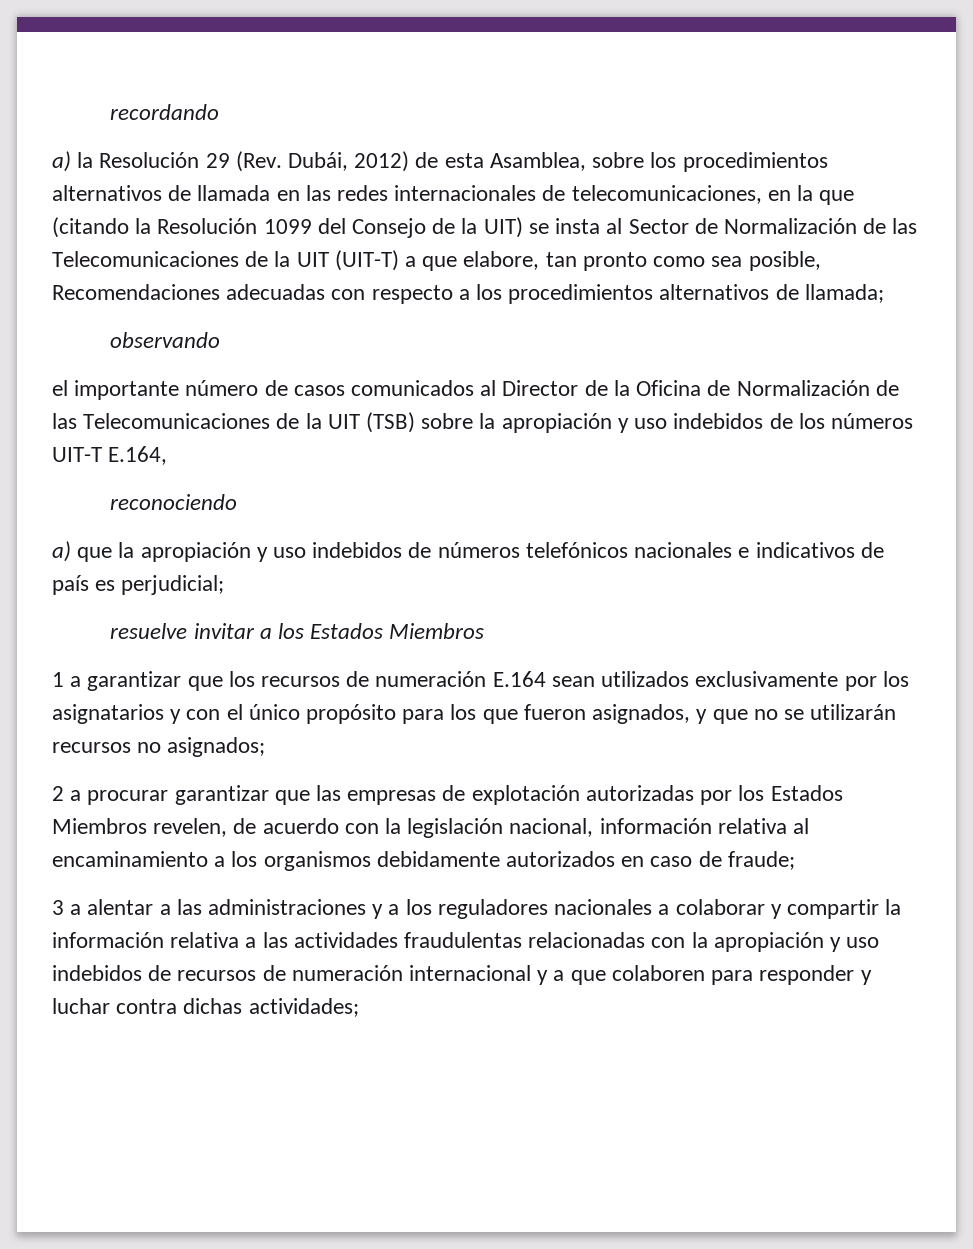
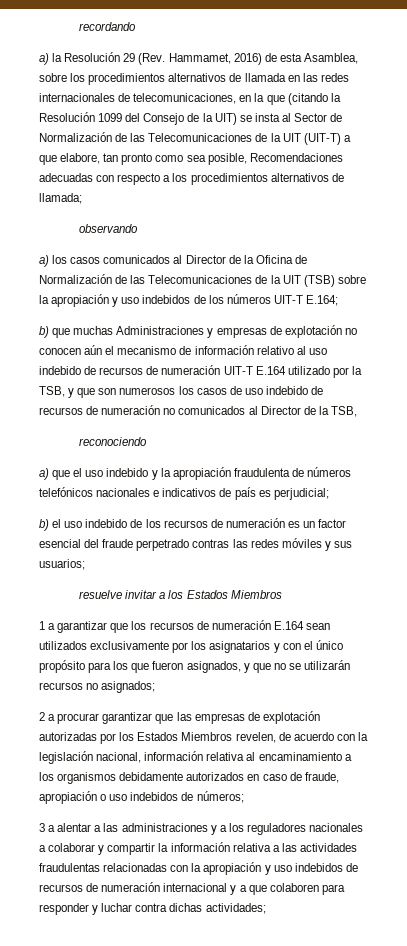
[288,151,410,172] Dubái, 2012) -> [168,53,262,65] Hammamet, 2016)
[52,380,288,400] el importante número de -> [39,255,68,267] a) los
[108,446,168,465] [110,494,238,510] [52,541,403,562] E.164, // reconociendo // a) que la apropiación y uso indebidos -> [305,295,338,306] [39,325,357,338] [39,345,327,355] [39,365,362,378] [39,386,324,398] [39,405,357,417] [79,437,148,446] [39,467,290,480] E.164; // b) que muchas Administraciones y empresas de explotación no conocen aún el mecanismo de información relativo al uso indebido de recursos de numeración UIT-T E.164 utilizado por la TSB, y que son numerosos los casos de uso indebido de recursos de numeración no comunicados al Director de la TSB, // reconociendo // a) que el uso indebido y la apropiación fraudulenta
(225, 585) none -> [39,518,347,531] [39,538,352,551] [39,559,85,570] // b) el uso indebido de los recursos de numeración es un factor esencial del fraude perpetrado contras las redes móviles y sus usuarios;
[727,851,795,870] fraude; -> [304,772,339,783] [39,791,244,804] fraude, apropiación o uso indebidos de números;

